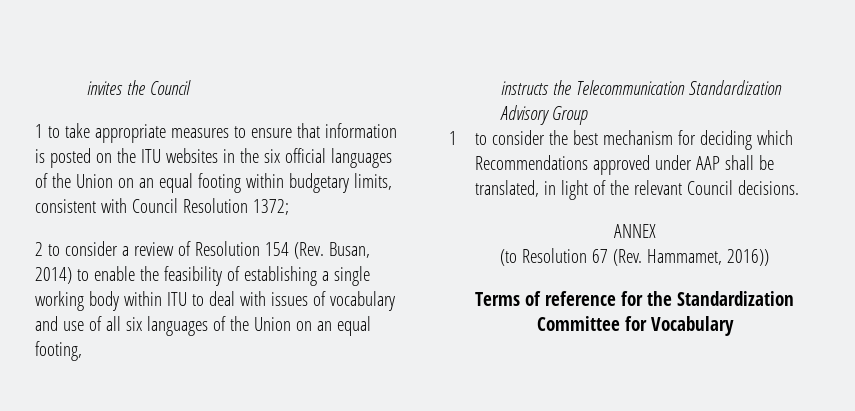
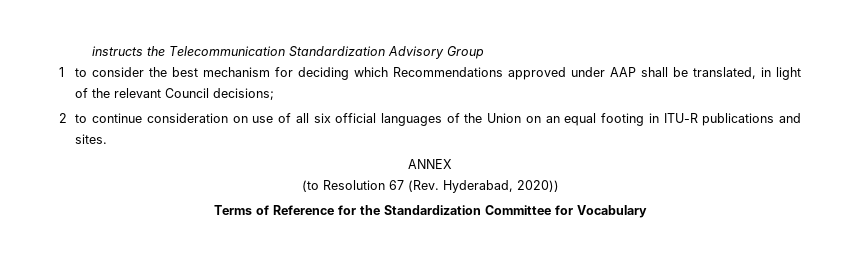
[87,80,192,95] [35,123,397,143] [35,148,392,168] [35,173,392,193] [35,198,289,215] [35,241,370,259] [35,266,370,286] [35,291,395,311] [35,316,371,336] [35,341,82,361] invites the Council // 1 to take appropriate measures to ensure that information is posted on the ITU websites in the six official languages of the Union on an equal footing within budgetary limits, consistent with Council Resolution 1372; // 2 to consider a review of Resolution 154 (Rev. Busan, 2014) to enable the feasibility of establishing a single working body within ITU to deal with issues of vocabulary and use of all six languages of the Union on an equal footing, // -> (91, 51) none
[738,180,800,195] decisions. -> [213,88,275,100] [59,113,801,126] [75,134,108,144] decisions; // 2 to continue consideration on use of all six official languages of the Union on an equal footing in ITU-R publications and sites.
[647,249,770,266] Hammamet, 2016)) -> [442,180,559,193] Hyderabad, 2020))
[545,291,617,306] reference -> [272,205,334,215] Reference

